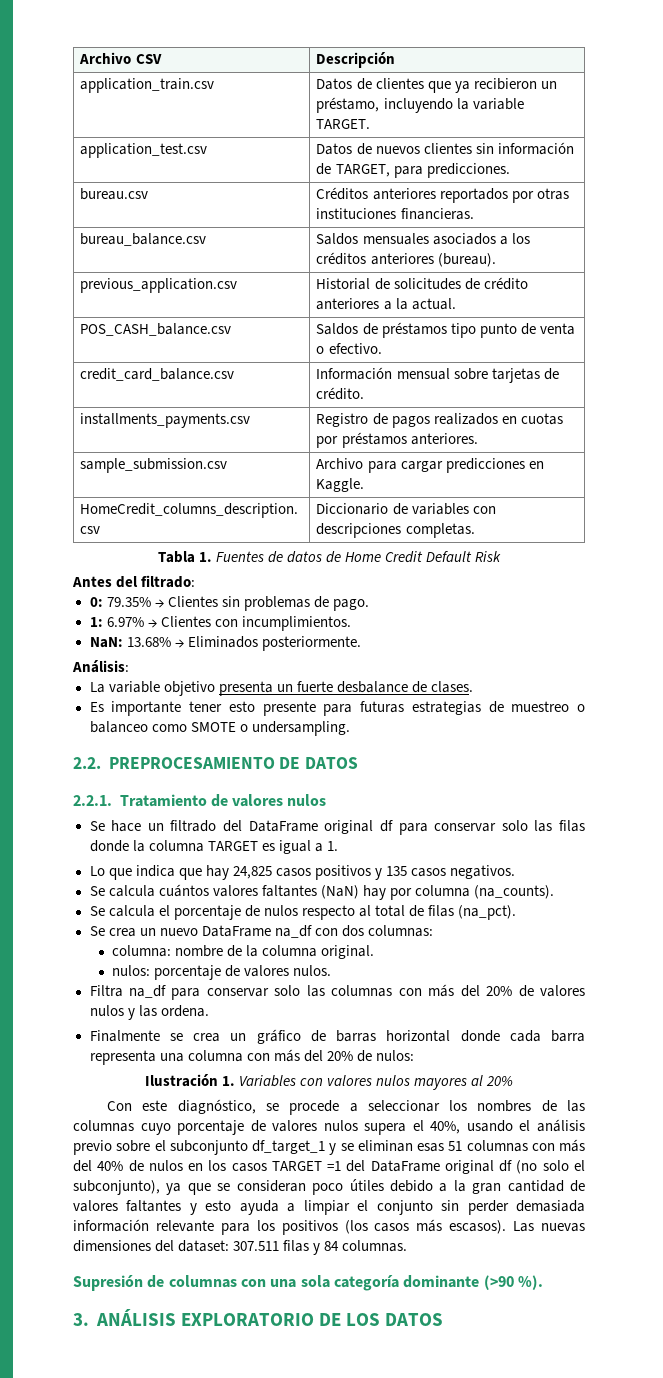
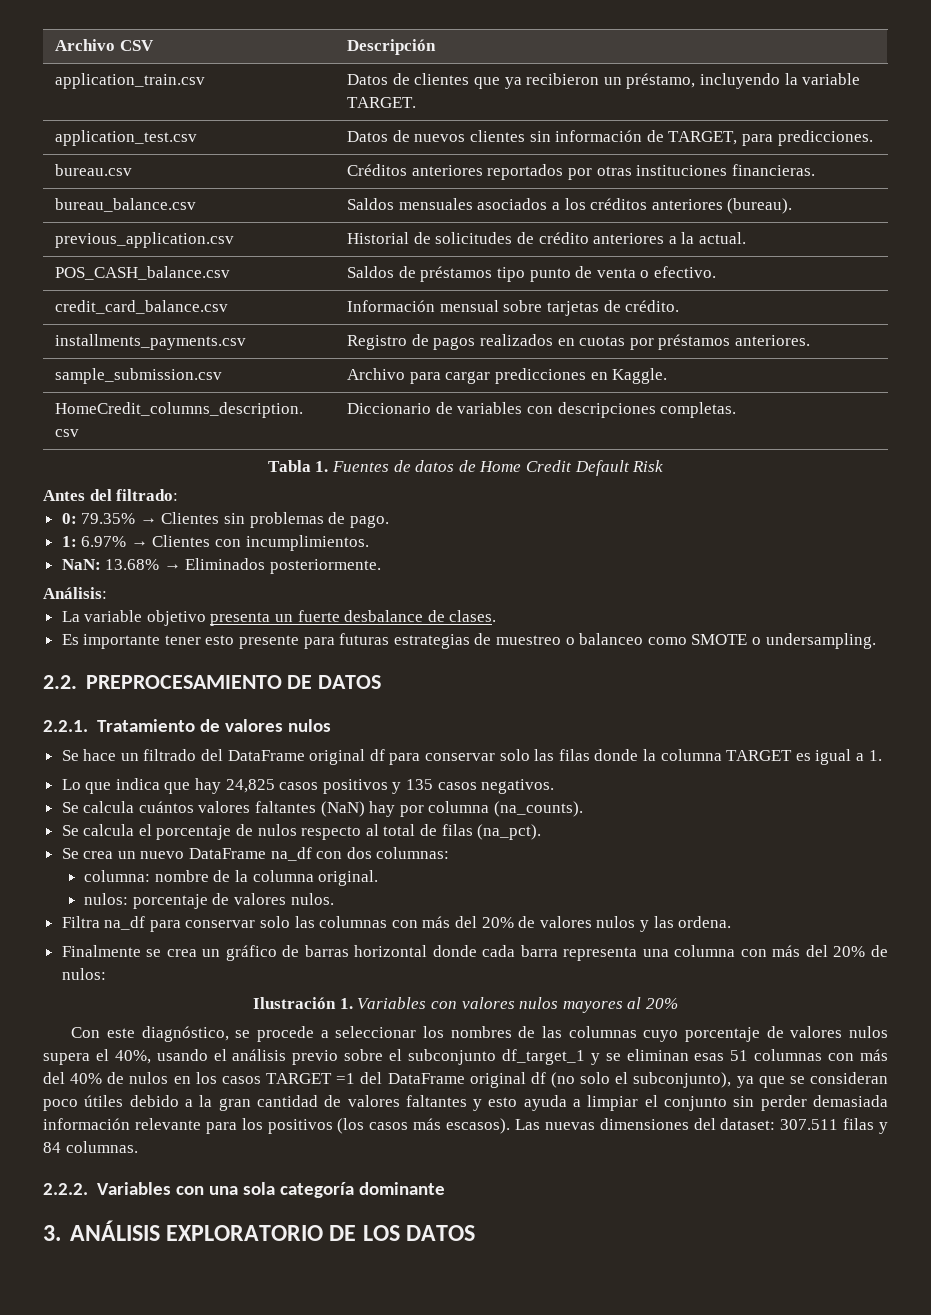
[73,1275,237,1291] Supresión de columnas -> [43,1182,171,1195] 2.2.2. Variables
[483,1275,543,1290] (>90 %). -> (446, 1188) none

